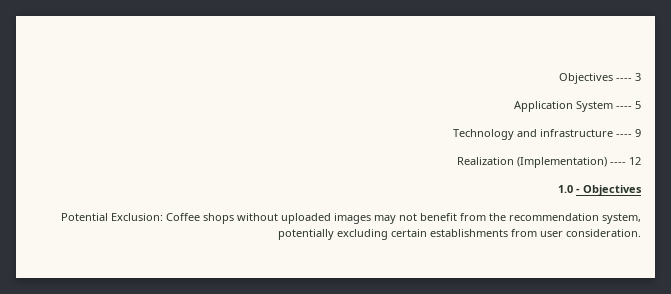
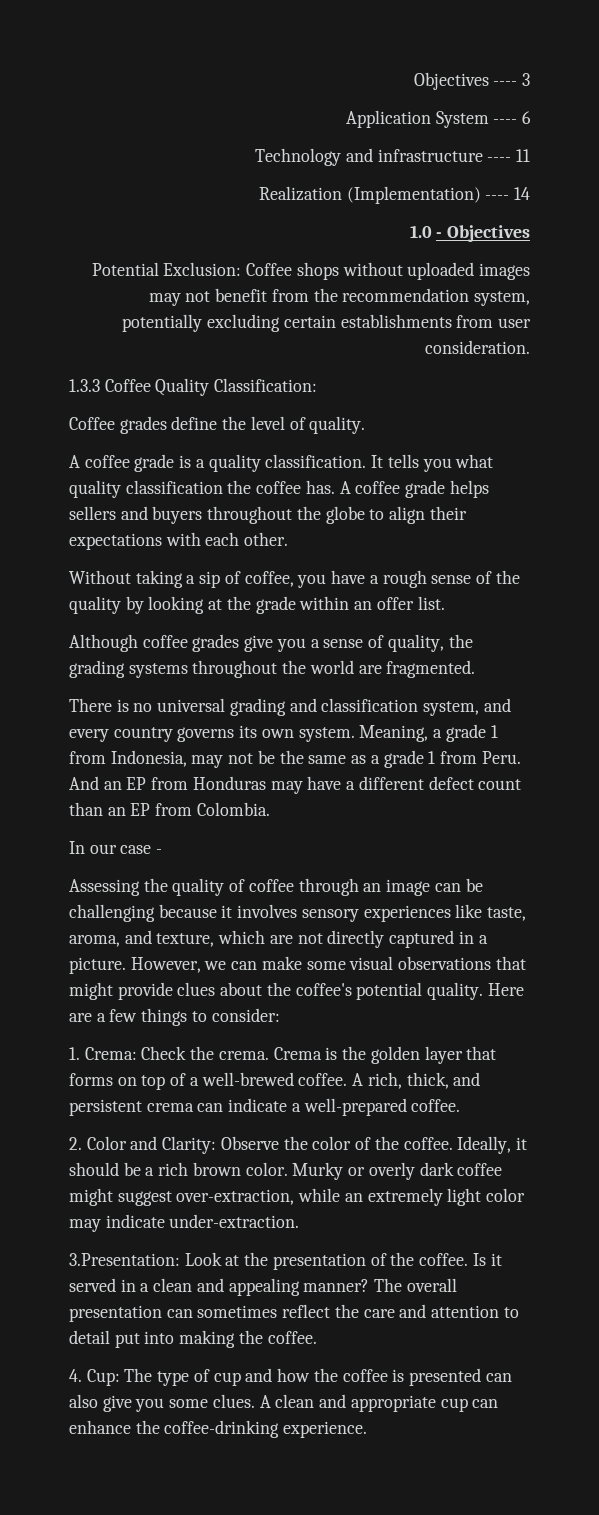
[635,101,641,109] 5 -> [522,111,531,124] 6
[635,129,641,137] 9 -> [516,149,531,162] 11
[629,157,641,165] 12 -> [514,187,530,200] 14
(641, 233) none -> [69,378,318,396] [69,416,366,434] [69,454,494,472] [69,480,489,498] [69,506,467,524] [69,532,289,550] [69,570,520,588] [69,596,445,614] [69,634,473,652] [69,660,476,678] [69,698,511,716] [69,724,498,742] [69,750,521,768] [69,776,522,794] [69,802,270,816] [69,841,163,854] [69,878,483,896] [69,904,527,922] [69,930,488,948] [69,956,526,974] [69,982,524,1000] [69,1008,280,1026] [69,1046,497,1064] [69,1072,481,1090] [69,1098,461,1116] [69,1136,527,1154] [69,1162,503,1180] [69,1188,526,1206] [69,1214,300,1232] [69,1252,502,1270] [69,1278,457,1296] [69,1304,519,1322] [69,1330,317,1348] [69,1368,512,1386] [69,1394,499,1412] [69,1420,368,1438] // 1.3.3 Coffee Quality Classification: // Coffee grades define the level of quality. // A coffee grade is a quality classification. It tells you what quality classification the coffee has. A coffee grade helps sellers and buyers throughout the globe to align their expectations with each other. // Without taking a sip of coffee, you have a rough sense of the quality by looking at the grade within an offer list. // Although coffee grades give you a sense of quality, the grading systems throughout the world are fragmented. // There is no universal grading and classification system, and every country governs its own system. Meaning, a grade 1 from Indonesia, may not be the same as a grade 1 from Peru. And an EP from Honduras may have a different defect count than an EP from Colombia. // In our case - // Assessing the quality of coffee through an image can be challenging because it involves sensory experiences like taste, aroma, and texture, which are not directly captured in a picture. However, we can make some visual observations that might provide clues about the coffee's potential quality. Here are a few things to consider: // 1. Crema: Check the crema. Crema is the golden layer that forms on top of a well-brewed coffee. A rich, thick, and persistent crema can indicate a well-prepared coffee. // 2. Color and Clarity: Observe the color of the coffee. Ideally, it should be a rich brown color. Murky or overly dark coffee might suggest over-extraction, while an extremely light color may indicate under-extraction. // 3.Presentation: Look at the presentation of the coffee. Is it served in a clean and appealing manner? The overall presentation can sometimes reflect the care and attention to detail put into making the coffee. // 4. Cup: The type of cup and how the coffee is presented can also give you some clues. A clean and appropriate cup can enhance the coffee-drinking experience.

